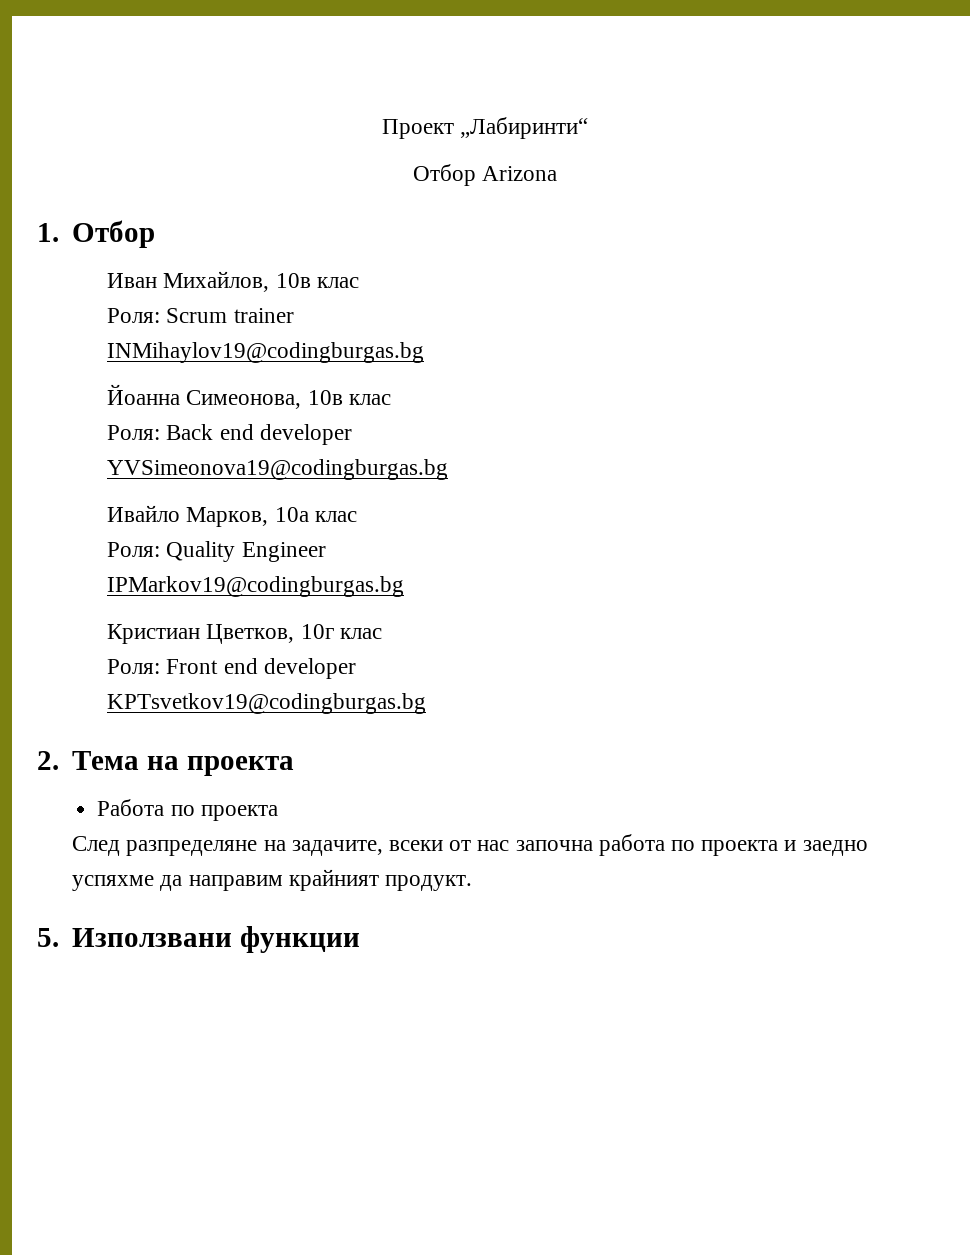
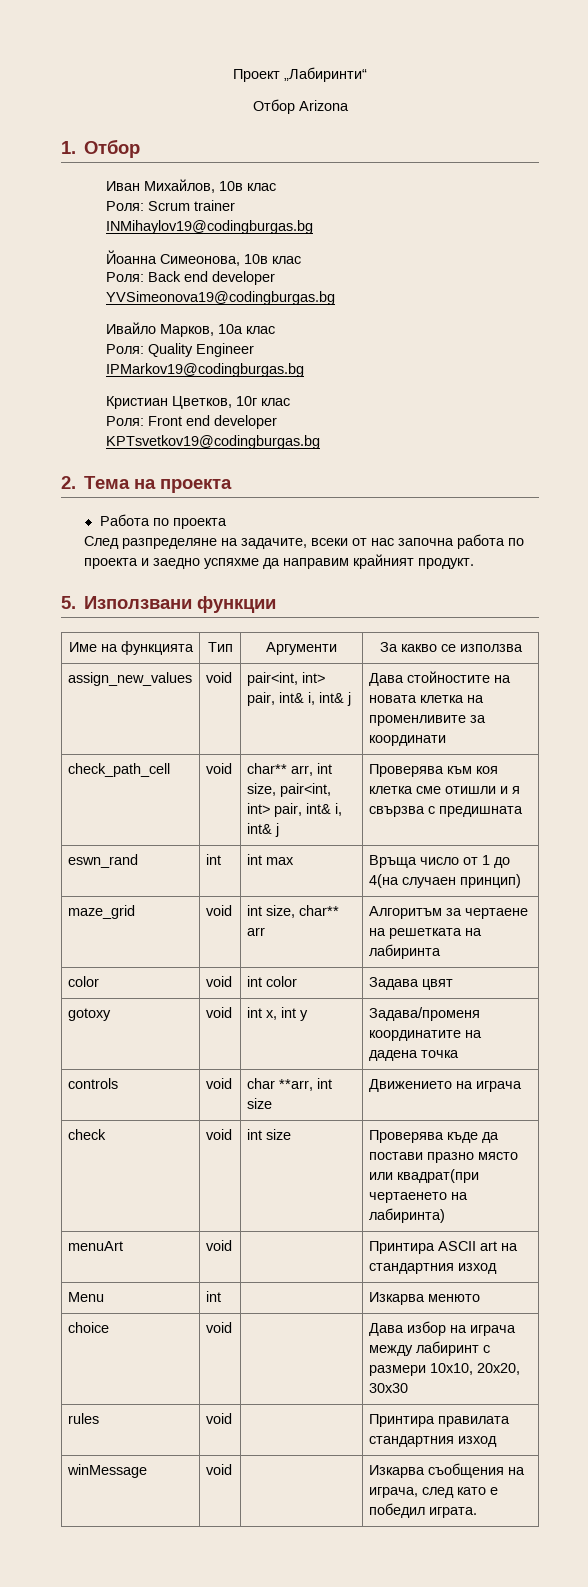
(360, 939) none -> [68,641,194,655] [207,642,233,652] [266,642,337,655] [379,642,523,652] [67,672,192,686] [205,672,232,683] [246,672,325,686] [246,692,351,706] [368,671,511,686] [368,695,484,703] [368,715,486,726] [368,735,446,746] [67,763,170,777] [205,763,232,774] [246,763,332,776] [246,783,331,797] [246,803,342,817] [246,823,279,837] [368,764,498,777] [368,786,520,794] [368,806,523,817] [67,854,138,868] [205,854,221,865] [246,854,294,865] [368,855,510,868] [368,874,521,888] [67,905,135,919] [205,905,232,916] [246,905,339,918] [246,927,265,936] [368,906,528,919] [368,928,482,939] [368,944,441,959] [67,976,99,987] [205,976,232,987] [246,976,297,987] [368,977,453,990] [67,1008,111,1021] [205,1007,232,1018] [246,1007,308,1021] [368,1007,480,1021] [368,1030,482,1041] [368,1050,459,1061] [67,1078,118,1089] [205,1078,232,1089] [246,1078,332,1091] [246,1098,272,1109] [368,1079,522,1092] [67,1129,106,1140] [205,1129,232,1140] [246,1129,291,1140] [368,1130,499,1143] [368,1152,518,1163] [368,1169,479,1183] [368,1192,468,1203] [368,1208,445,1223] [67,1241,123,1251] [205,1240,232,1251] [368,1241,518,1254] [368,1263,497,1274] [67,1292,104,1302] [205,1291,221,1302] [368,1292,480,1305] [67,1322,109,1333] [205,1322,232,1333] [368,1321,516,1336] [368,1341,490,1356] [368,1363,520,1376] [368,1383,408,1393] [67,1413,99,1424] [205,1413,232,1424] [368,1414,510,1427] [368,1436,497,1447] [66,1464,147,1478] [205,1464,232,1475] [368,1463,525,1478] [368,1487,498,1498] [368,1503,477,1518] // Име на функцията | Тип | Аргументи | За какво се използва // assign_new_values | void | pair<int, int> pair, int& i, int& j | Дава стойностите на новата клетка на променливите за координати // check_path_cell | void | char** arr, int size, pair<int, int> pair, int& i, int& j | Проверява към коя клетка сме отишли и я свързва с предишната // eswn_rand | int | int max | Връща число от 1 до 4(на случаен принцип) // maze_grid | void | int size, char** arr | Алгоритъм за чертаене на решетката на лабиринта // color | void | int color | Задава цвят // gotoxy | void | int x, int y | Задава/променя координатите на дадена точка // controls | void | char **arr, int size | Движението на играча // check | void | int size | Проверява къде да постави празно място или квадрат(при чертаенето на лабиринта) // menuArt | void | | Принтира ASCII art на стандартния изход // Menu | int | | Изкарва менюто // choice | void | | Дава избор на играча между лабиринт с размери 10x10, 20x20, 30x30 // rules | void | | Принтира правилата стандартния изход // winMessage | void | | Изкарва съобщения на играча, след като е победил играта.

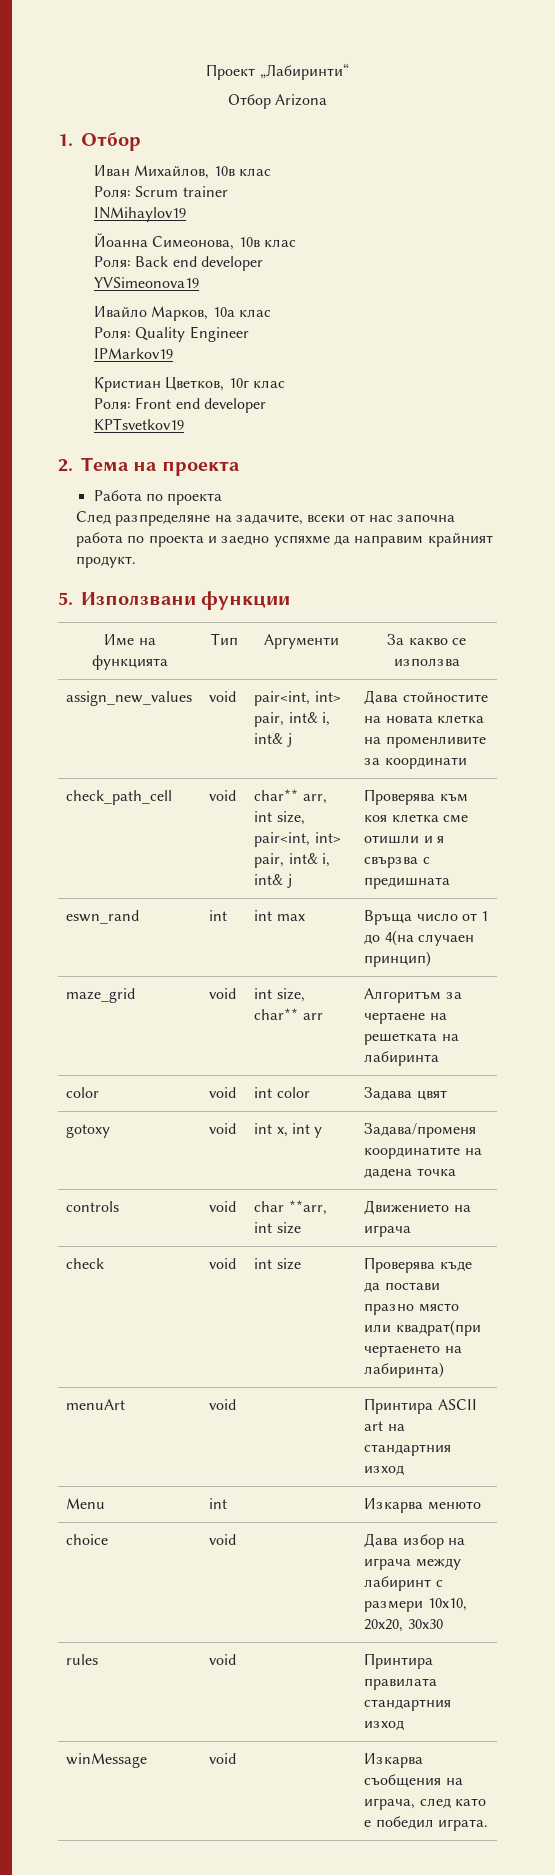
[106,220,314,234] INMihaylov19@codingburgas.bg -> [93,207,186,222] INMihaylov19
[106,291,336,305] YVSimeonova19@codingburgas.bg -> [93,277,199,288] YVSimeonova19
[106,363,305,377] IPMarkov19@codingburgas.bg -> [93,348,173,359] IPMarkov19
[106,435,321,449] KPTsvetkov19@codingburgas.bg -> [93,418,184,430] KPTsvetkov19

